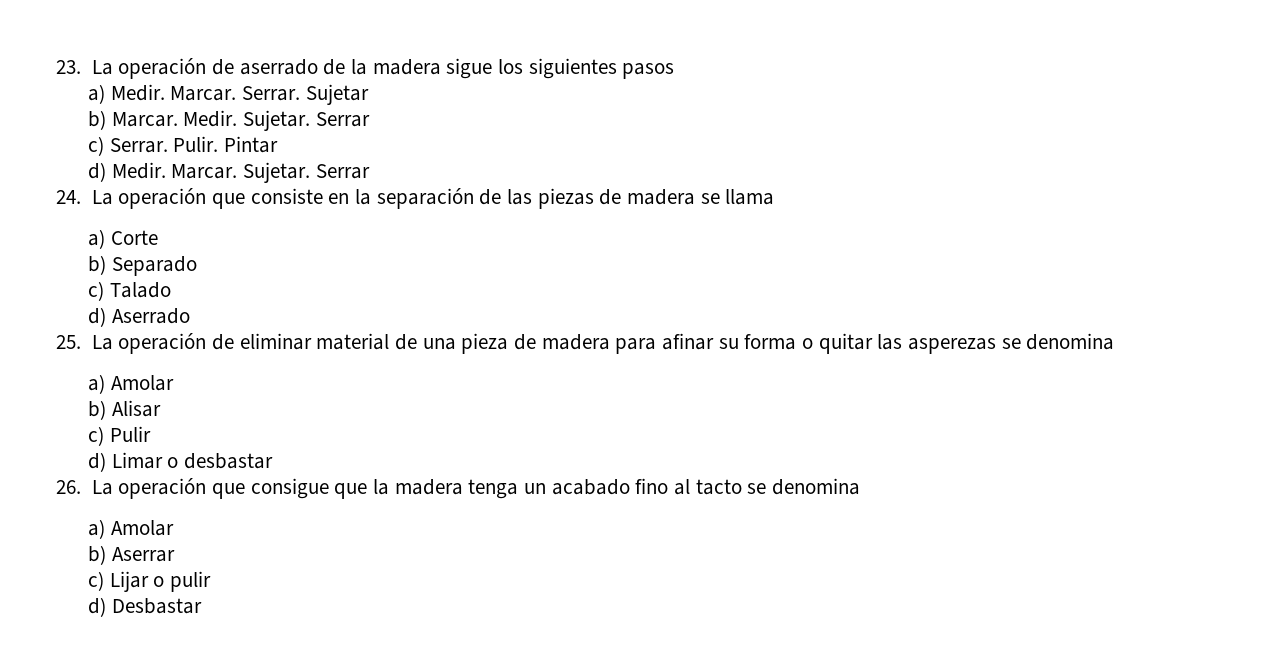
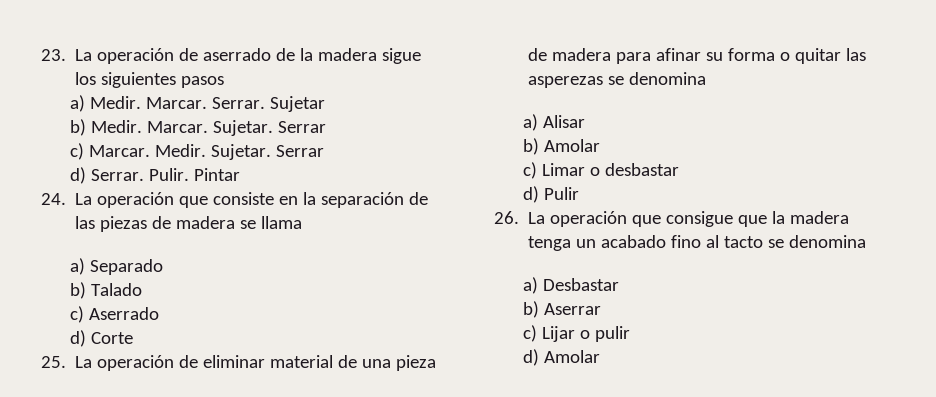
(107, 120) none -> [90,120,326,136] [69,143,84,160] Medir. Marcar. Sujetar. Serrar // c)
[88,136,105,156] c) -> [69,167,86,184] d)
[88,162,370,183] // d) Medir. Marcar. Sujetar. Serrar -> (240, 174) none
[110,230,158,245] [88,255,197,276] [88,281,171,301] [88,307,190,327] Corte // b) Separado // c) Talado // d) Aserrado -> [89,259,163,275] [69,282,142,299] [69,306,159,323] [69,330,133,347] Separado // b) Talado // c) Aserrado // d) Corte
[110,375,174,391] [88,400,161,420] [88,426,151,446] [88,452,107,472] Amolar // b) Alisar // c) Pulir // d) -> [542,115,585,128] [522,138,600,155] [522,162,537,179] Alisar // b) Amolar // c)
(274, 461) none -> [522,186,579,203] // d) Pulir
[110,520,174,536] Amolar -> [542,278,619,291] Desbastar
[111,598,202,614] Desbastar -> [543,350,600,363] Amolar

